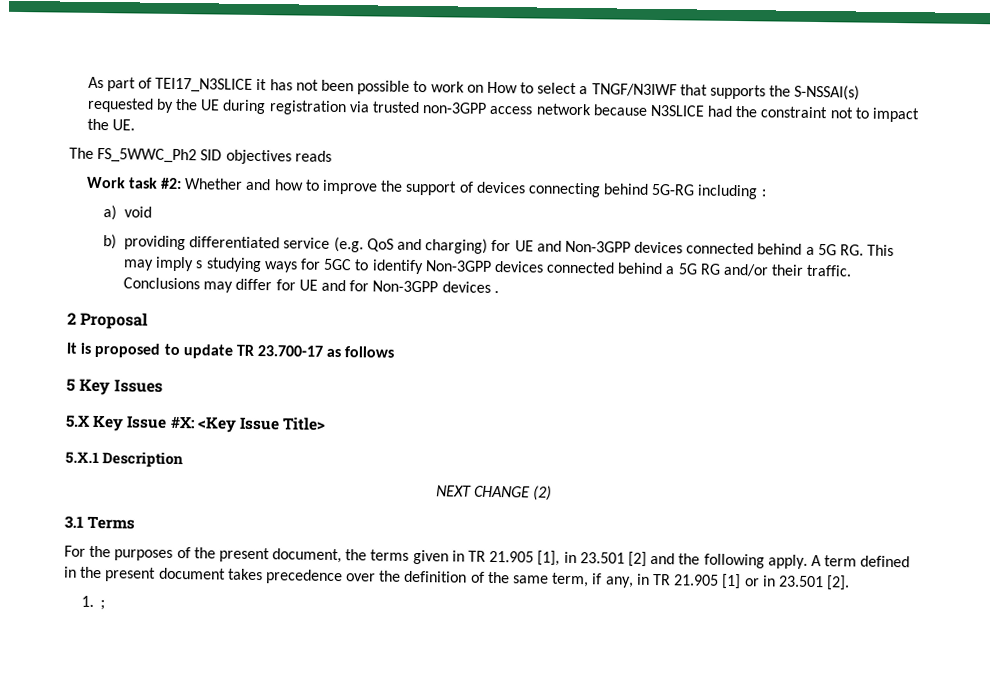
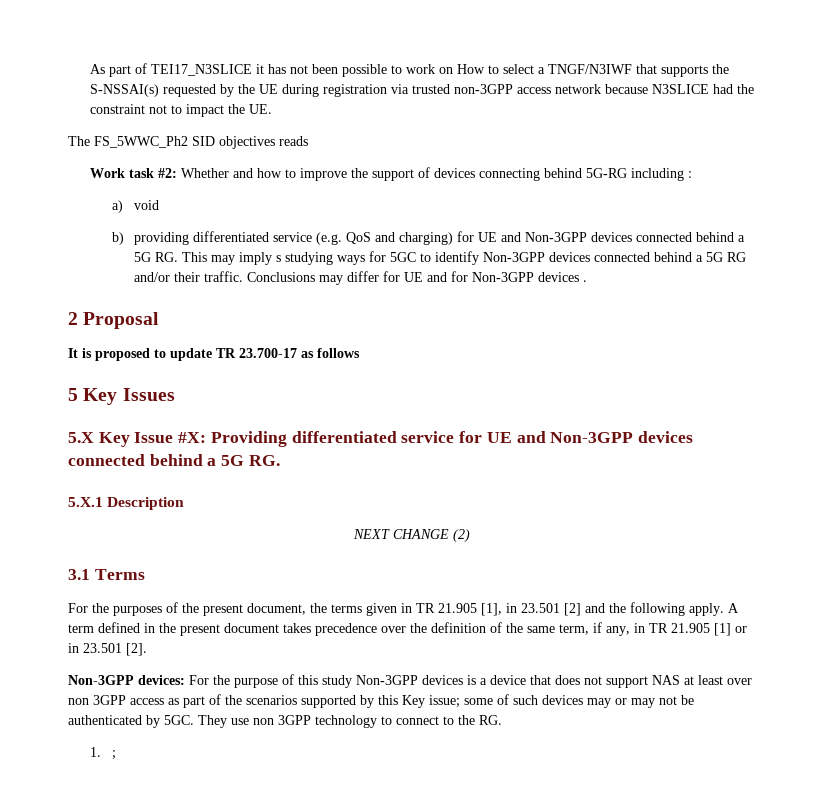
[196,416,327,433] <Key Issue Title> -> [210,431,693,447] [68,454,280,466] Providing differentiated service for UE and Non-3GPP devices connected behind a 5G RG.
(851, 583) none -> [68,674,752,688] [68,694,694,708] [68,715,502,728] // Non-3GPP devices: For the purpose of this study Non-3GPP devices is a device that does not support NAS at least over non 3GPP access as part of the scenarios supported by this Key issue; some of such devices may or may not be authenticated by 5GC. They use non 3GPP technology to connect to the RG.

